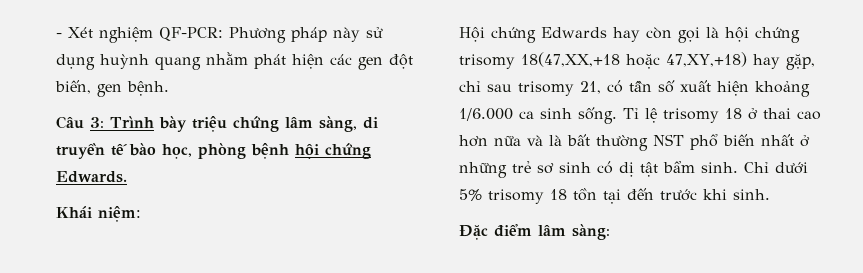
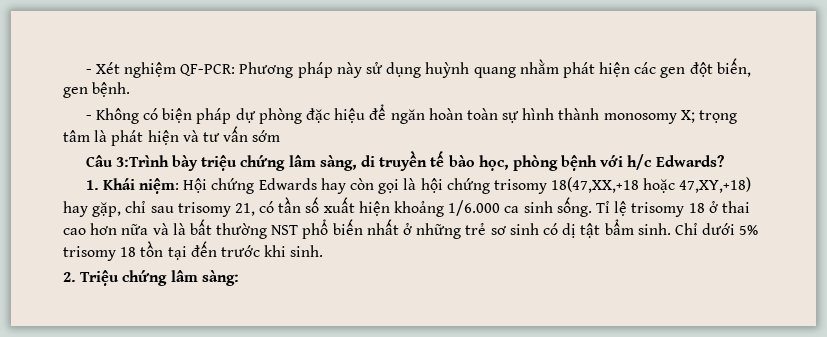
(169, 88) none -> [85,104,737,124] [63,126,281,146] // - Không có biện pháp dự phòng đặc hiệu để ngăn hoàn toàn sự hình thành monosomy X; trọng tâm là phát hiện và tư vấn sớm
[90,116,154,128] 3: Trình -> [115,155,169,167] 3:Trình
[295,143,371,159] [56,171,127,183] hội chứng Edwards. // -> [600,154,724,170] [85,180,99,190] với h/c Edwards? // 1.
(141, 214) // -> (180, 186) none
[459,224,532,240] Đặc điểm -> [63,270,168,286] 2. Triệu chứng

